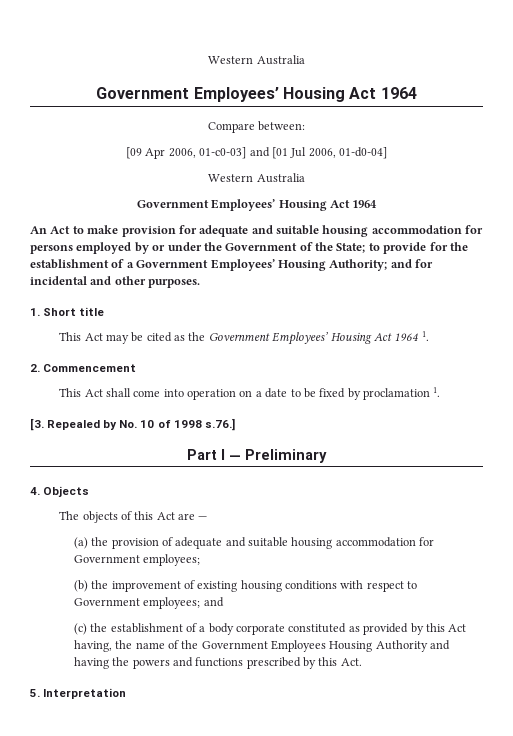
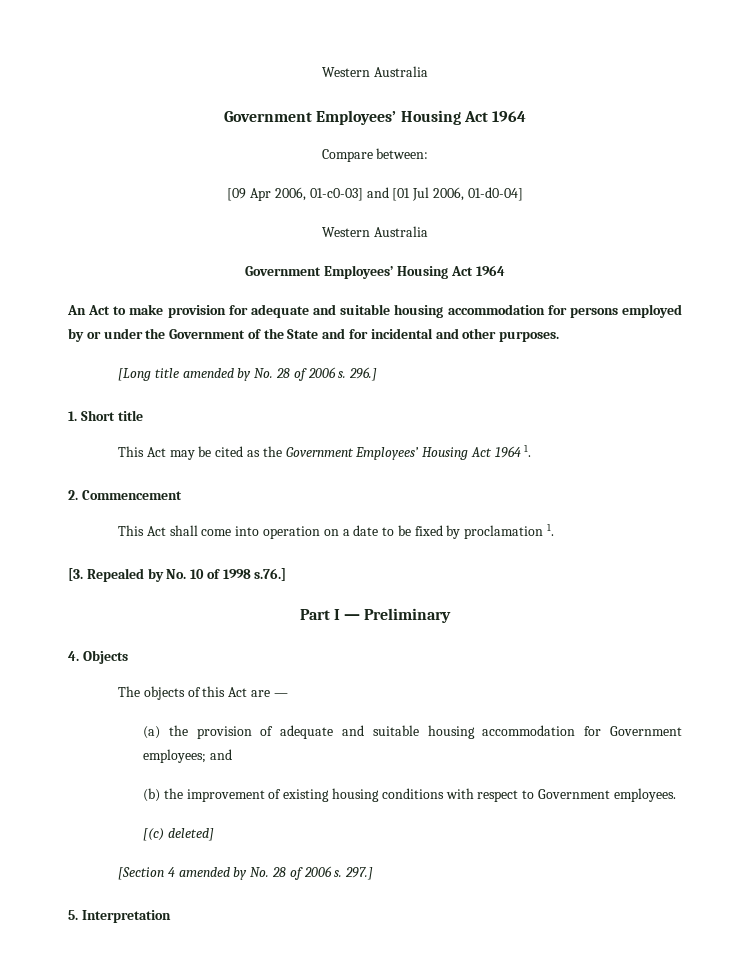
[336,242,468,254] [30,259,388,271] State; to provide for the establishment of a Government Employees’ Housing Authority; -> [287,329,319,339] State
(201, 283) none -> [118,367,378,381] // [Long title amended by No. 28 of 2006 s. 296.]
(201, 560) none -> [209,749,232,760] and
[143,597,224,609] [73,623,467,635] [73,640,451,652] [73,657,362,669] employees; and // (c) the establishment of a body corporate constituted as provided by this Act having, the name of the Government Employees Housing Authority and having the powers and functions prescribed by this Act. -> [613,788,676,802] [143,828,214,841] [118,866,374,880] employees. // [(c) deleted] // [Section 4 amended by No. 28 of 2006 s. 297.]

